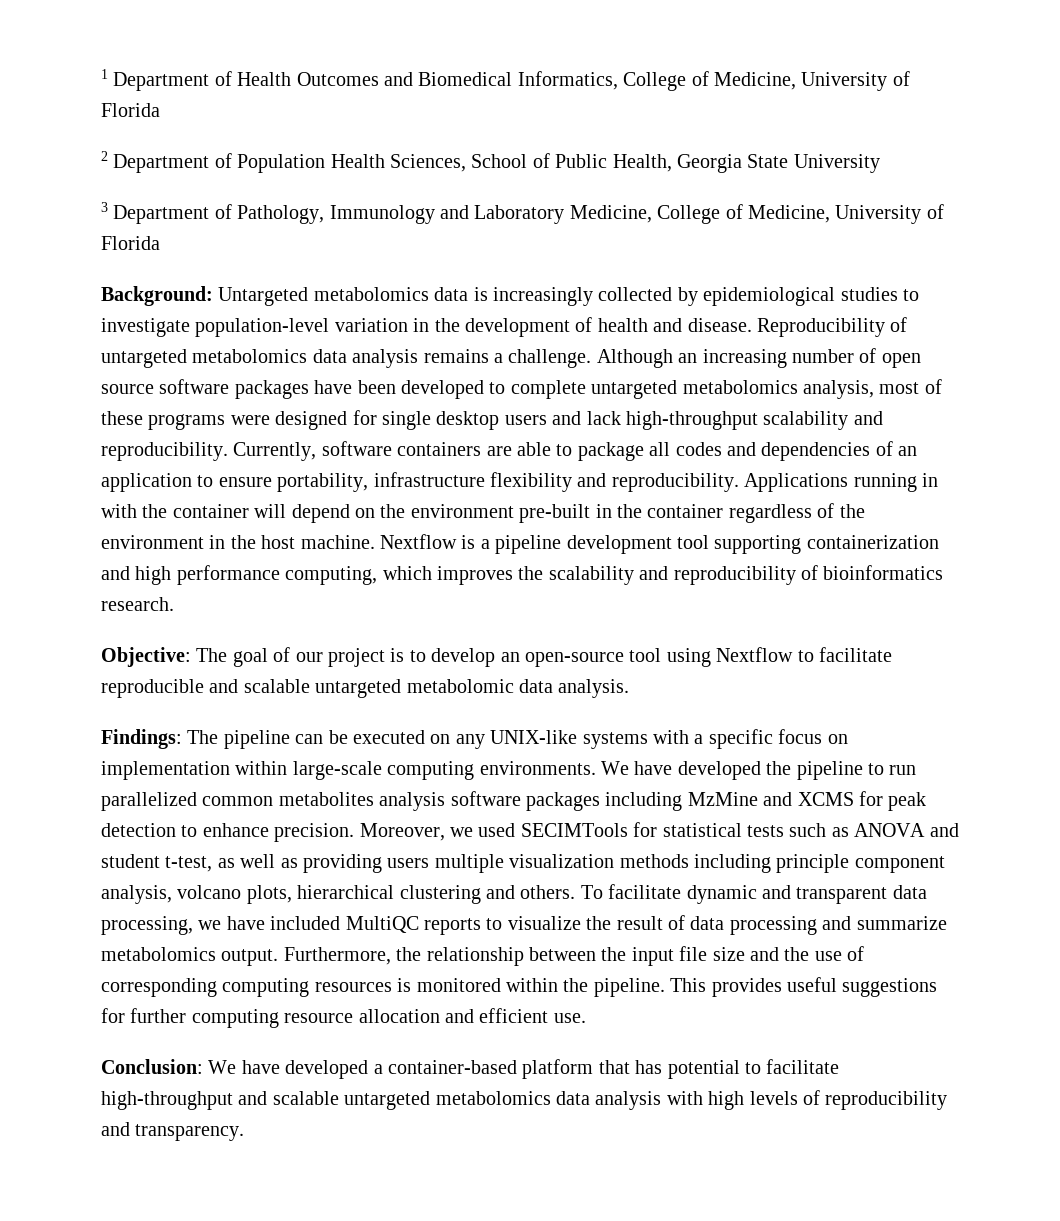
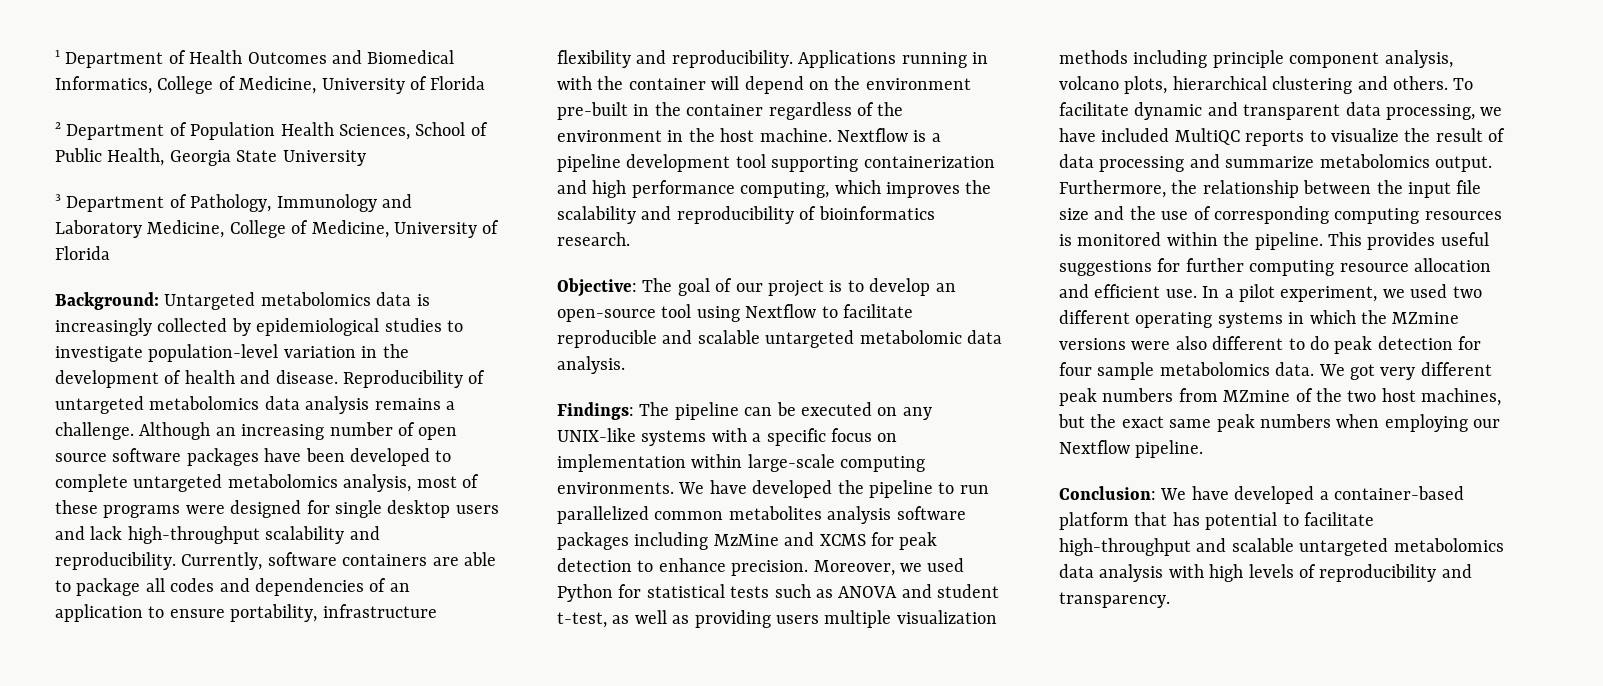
[520,823,628,837] SECIMTools -> [557,584,613,602] Python
(586, 1018) none -> [1202,284,1482,302] [1059,310,1460,328] [1059,336,1482,354] [1059,362,1492,380] [1059,388,1502,406] [1058,414,1501,432] [1059,440,1204,458] In a pilot experiment, we used two different operating systems in which the MZmine versions were also different to do peak detection for four sample metabolomics data. We got very different peak numbers from MZmine of the two host machines, but the exact same peak numbers when employing our Nextflow pipeline.

